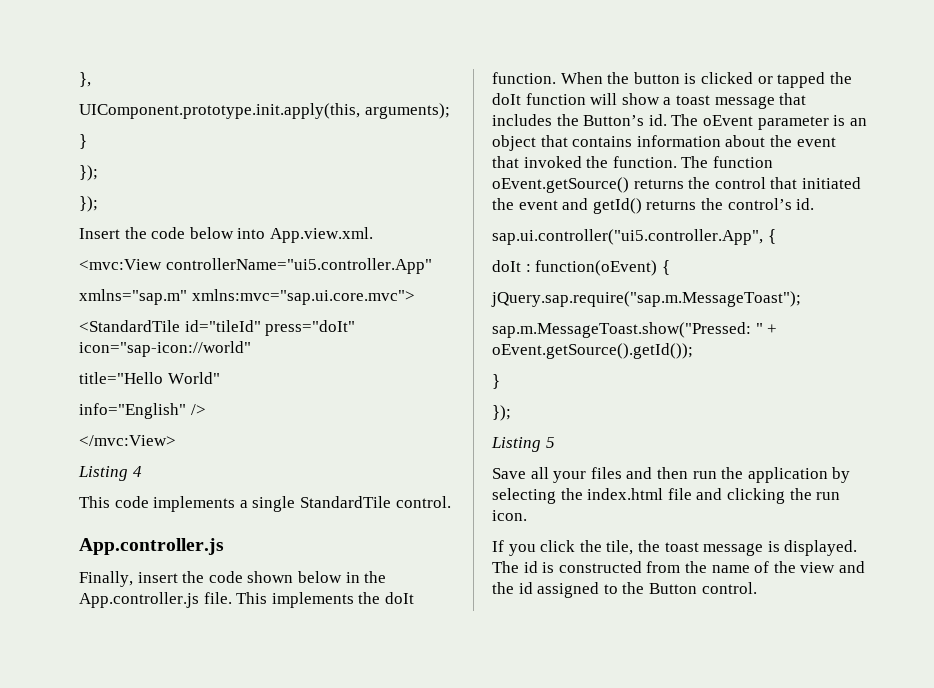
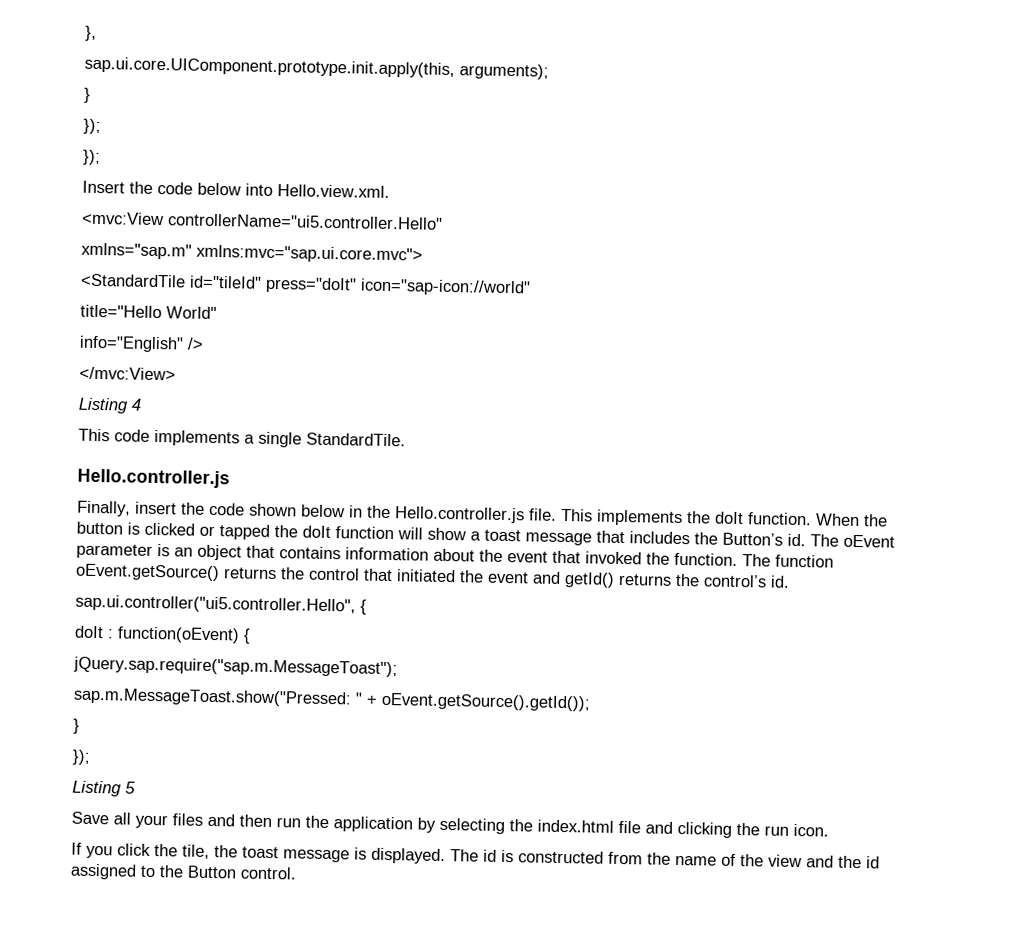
[79,103,360,119] UIComponent.prototype.init.apply(this, -> [84,56,455,79] sap.ui.core.UIComponent.prototype.init.apply(this,
[269,227,373,243] App.view.xml. -> [277,184,390,198] Hello.view.xml.
[165,258,432,274] controllerName="ui5.controller.App" -> [168,213,443,230] controllerName="ui5.controller.Hello"
[299,496,451,508] [79,538,224,555] StandardTile control. // App.controller.js -> [306,432,406,447] [77,468,230,489] StandardTile. // Hello.controller.js
[79,592,199,608] App.controller.js -> [394,506,525,524] Hello.controller.js
[492,229,763,245] sap.ui.controller("ui5.controller.App", -> [75,594,356,615] sap.ui.controller("ui5.controller.Hello",

